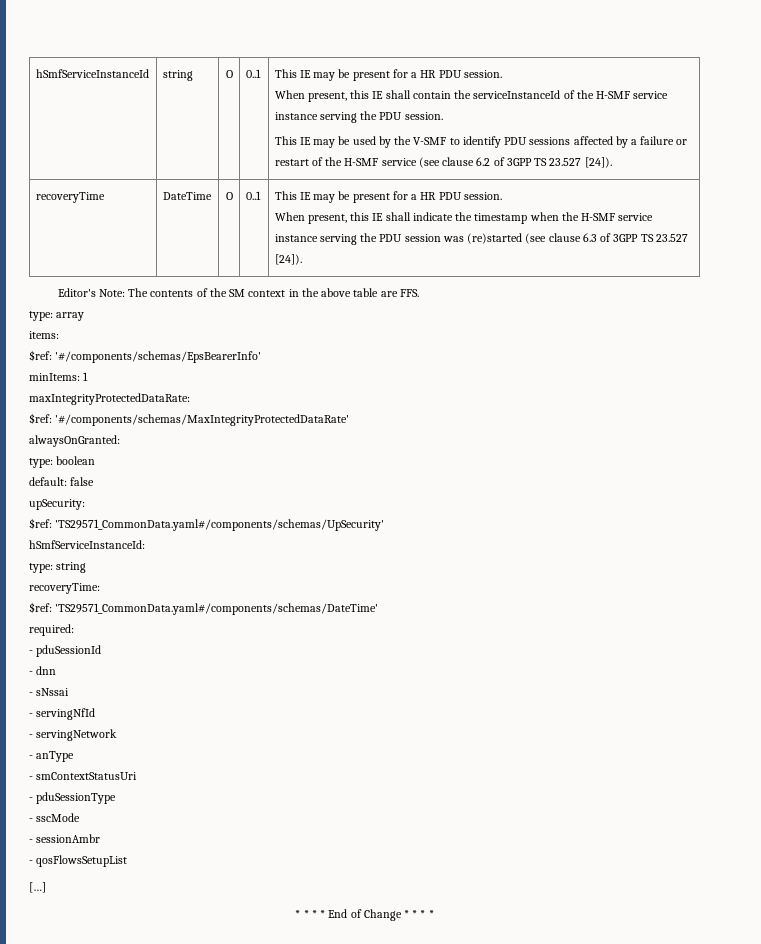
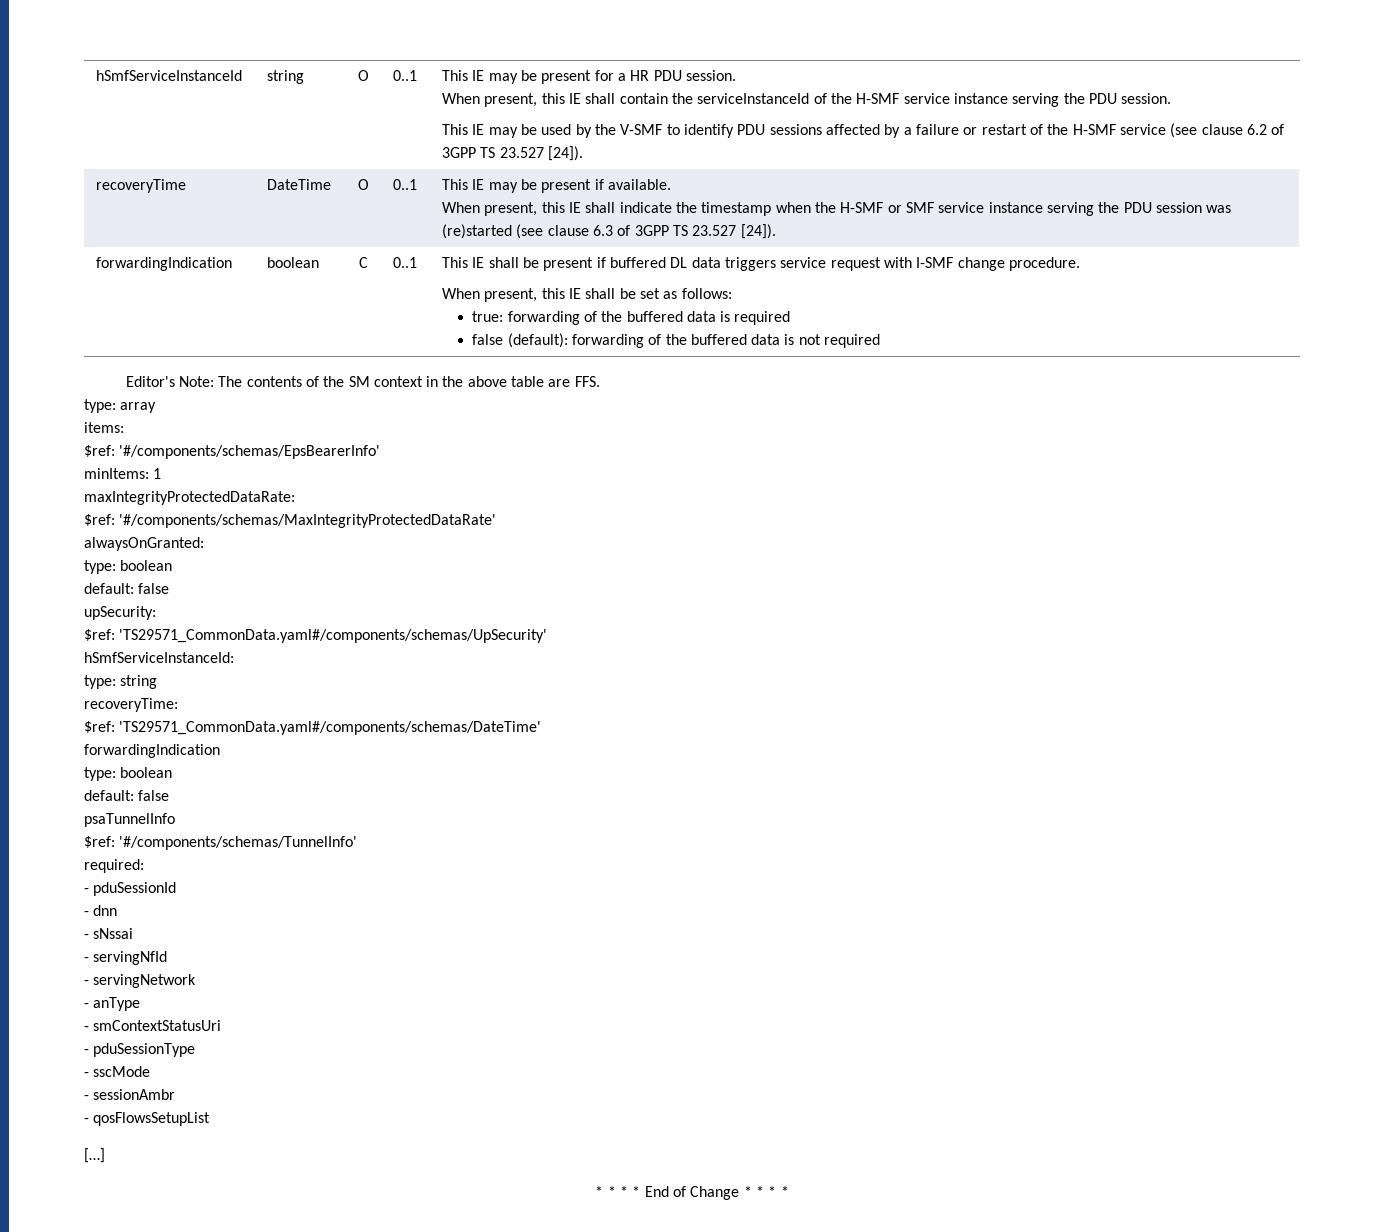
[392,191,502,200] for a HR PDU session. -> [594,179,672,190] if available.
(616, 217) none -> [887,202,935,213] or SMF
(302, 259) none -> [96,257,233,271] [267,257,320,268] [358,257,368,268] [393,257,418,268] [442,257,1080,271] [442,288,732,302] [472,311,791,325] [472,333,881,348] // forwardingIndication | boolean | C | 0..1 | This IE shall be present if buffered DL data triggers service request with I-SMF change procedure. // When present, this IE shall be set as follows: // true: forwarding of the buffered data is required // false (default): forwarding of the buffered data is not required
(379, 609) none -> [84,744,220,758] [84,767,173,781] [84,790,170,801] [84,813,175,827] [84,836,358,850] // forwardingIndication // type: boolean // default: false // psaTunnelInfo // $ref: '#/components/schemas/TunnelInfo'

